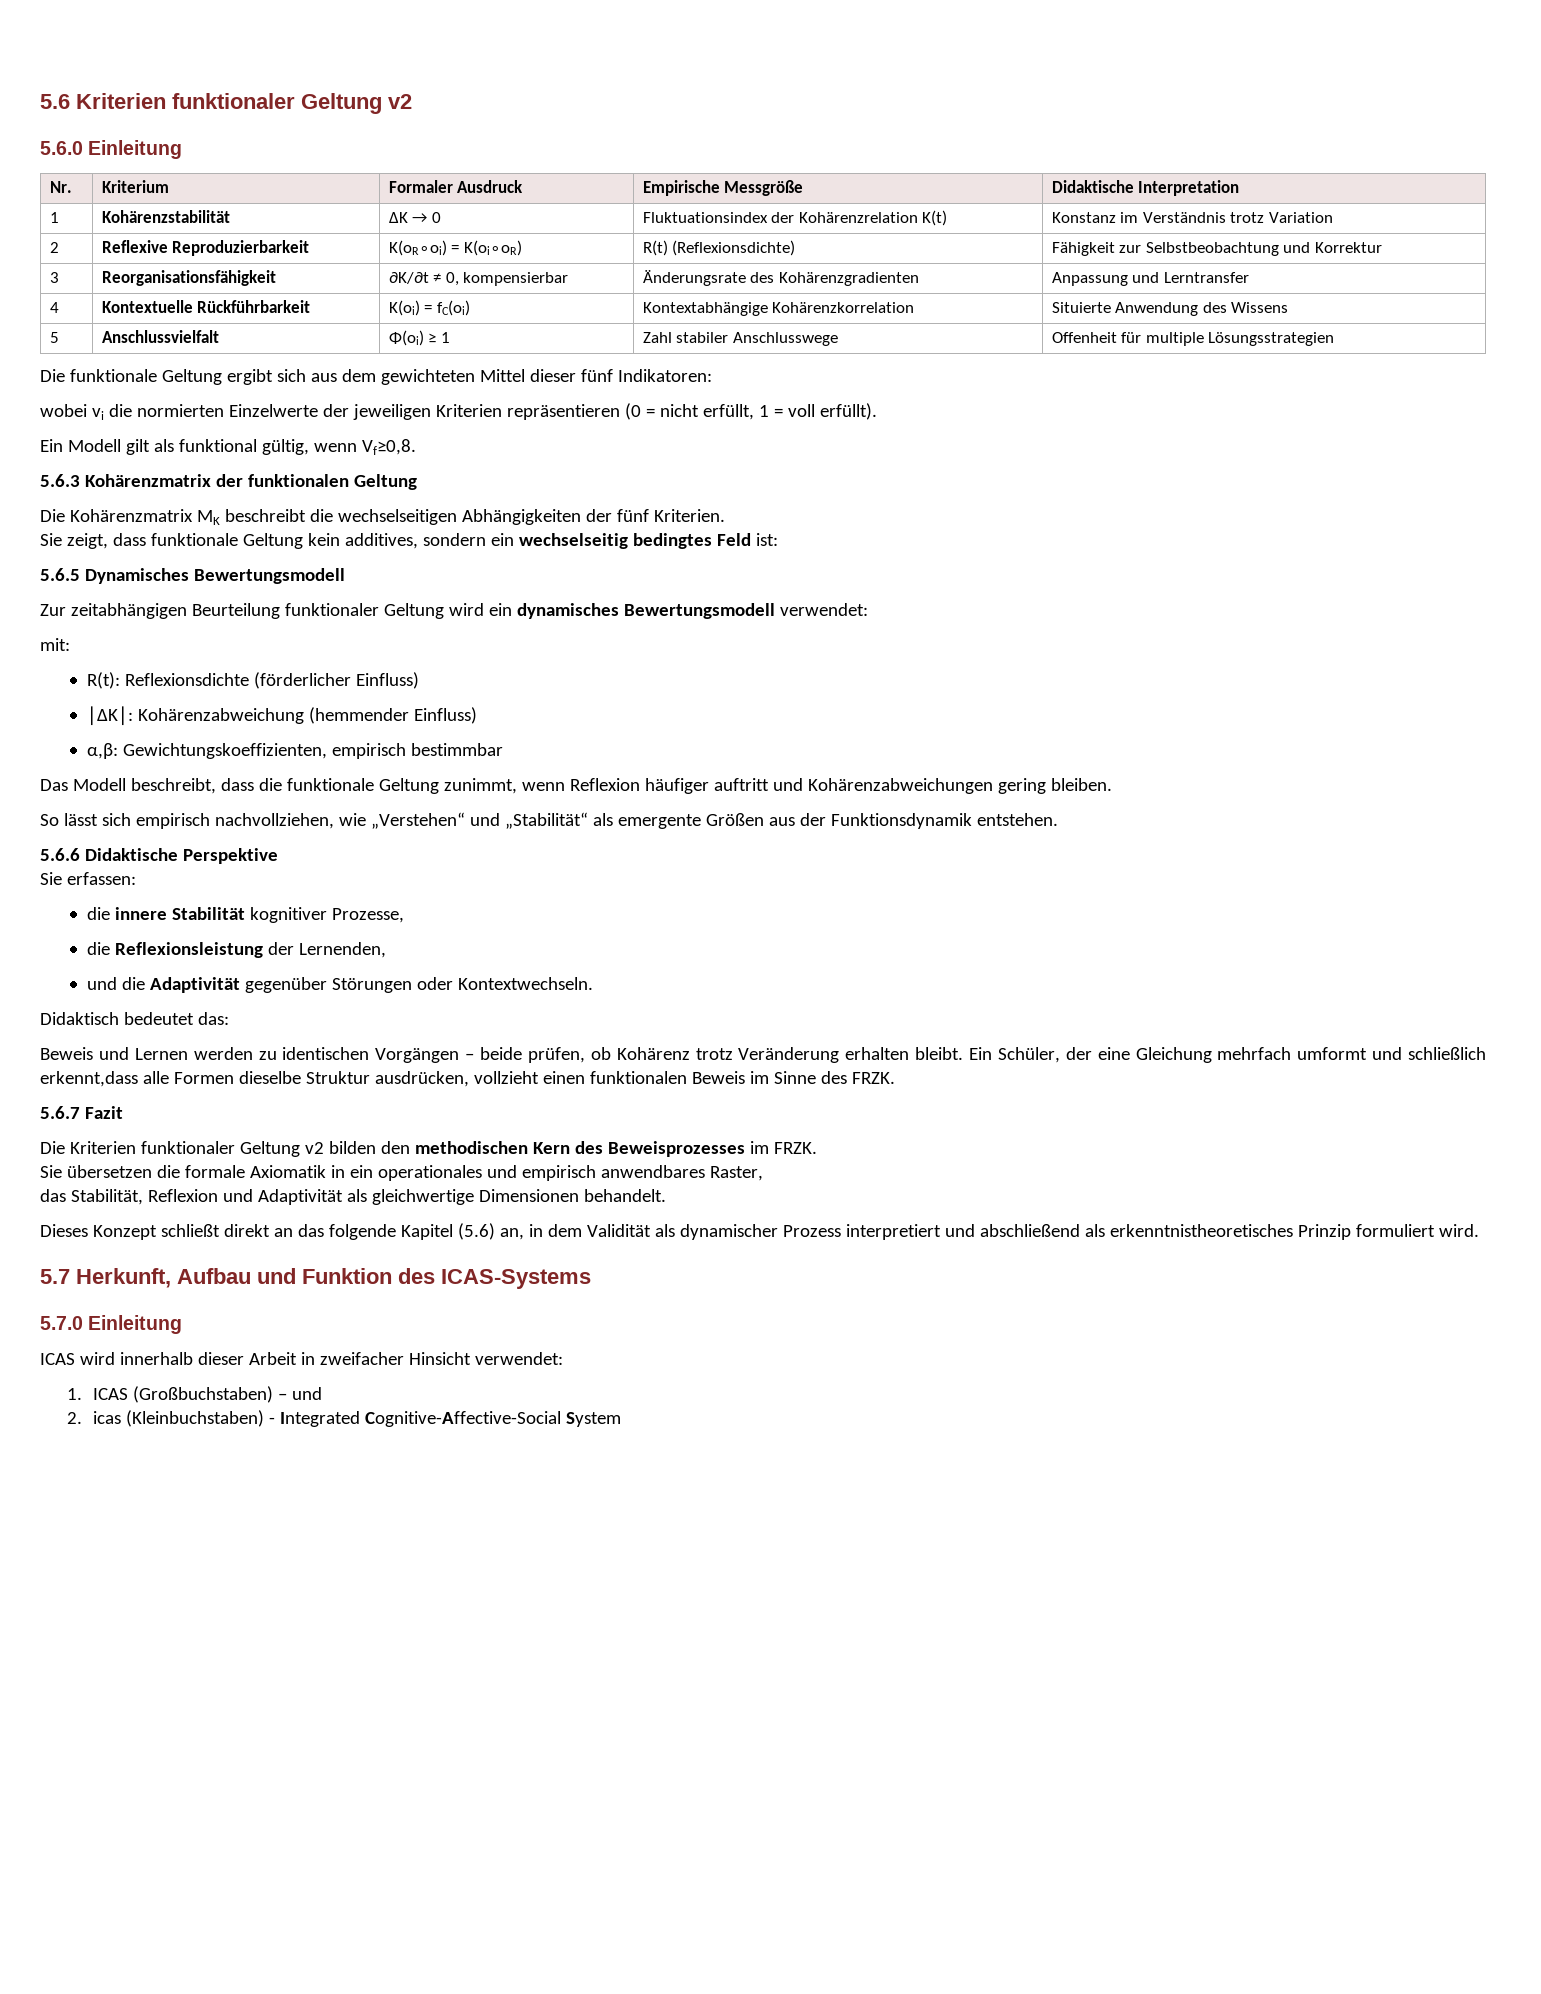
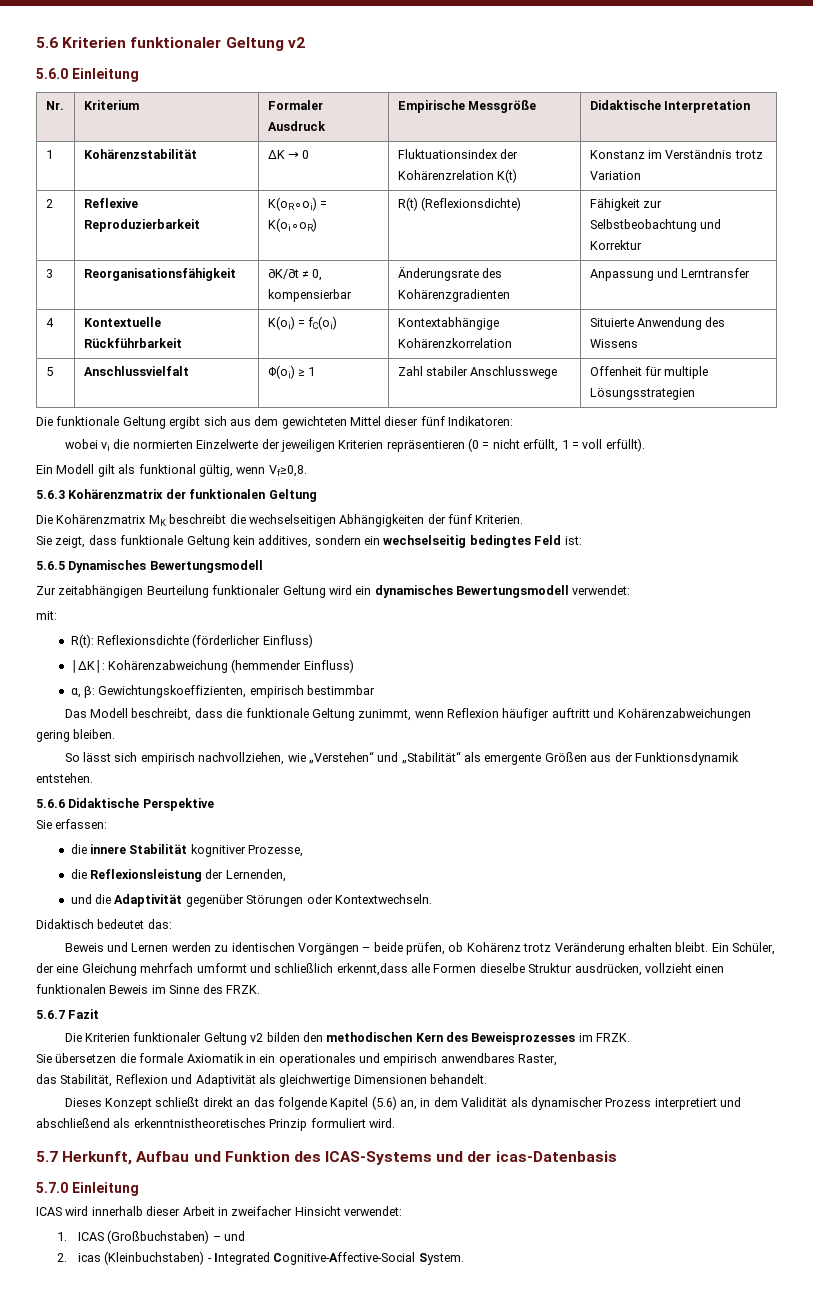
[86,743,118,759] α,β: -> [70,686,96,698] α, β:
(591, 1279) none -> [436,1151,617,1162] und der icas-Datenbasis
[566,1412,622,1427] System -> [418,1253,464,1265] System.

